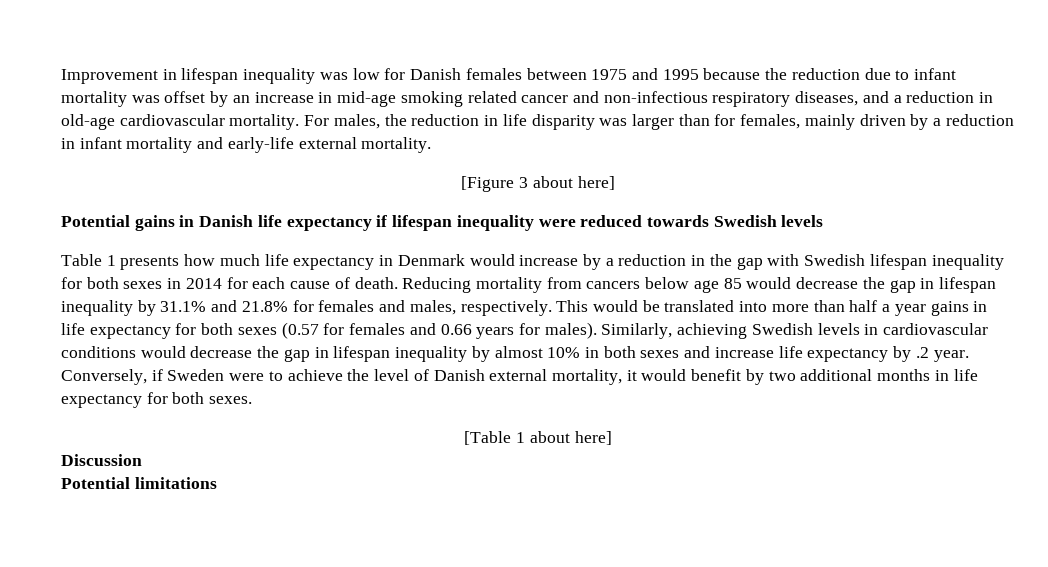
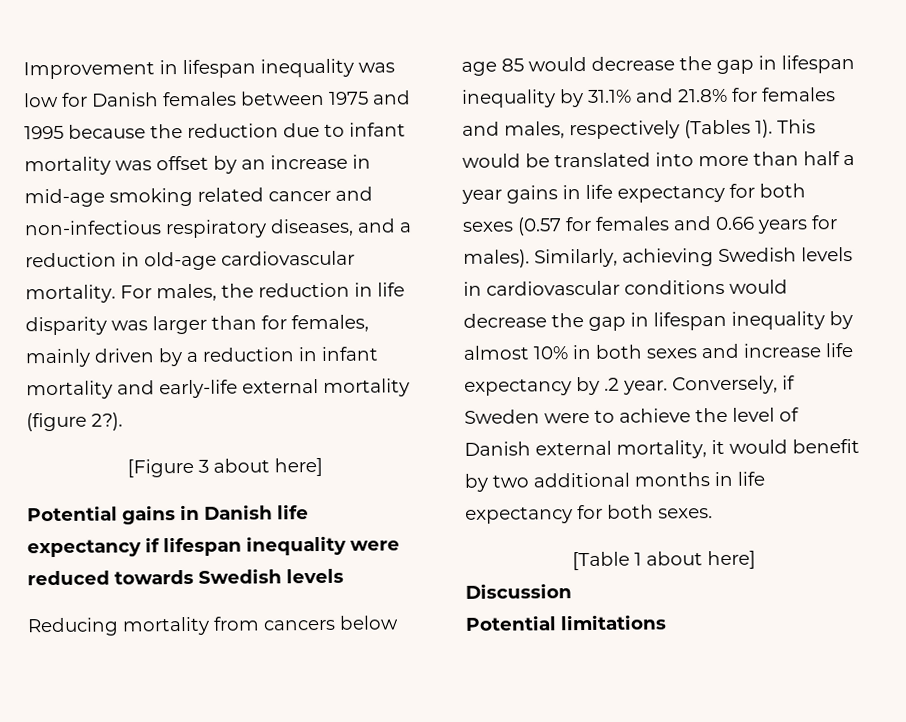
[361,137,432,153] mortality. -> [323,378,410,397] [26,412,123,432] mortality (figure 2?).
[61,254,1004,270] [61,277,398,289] Table 1 presents how much life expectancy in Denmark would increase by a reduction in the gap with Swedish lifespan inequality for both sexes in 2014 for each cause of death. -> (344, 576) none
[460,300,552,316] respectively. -> [569,119,773,140] respectively (Tables 1).

